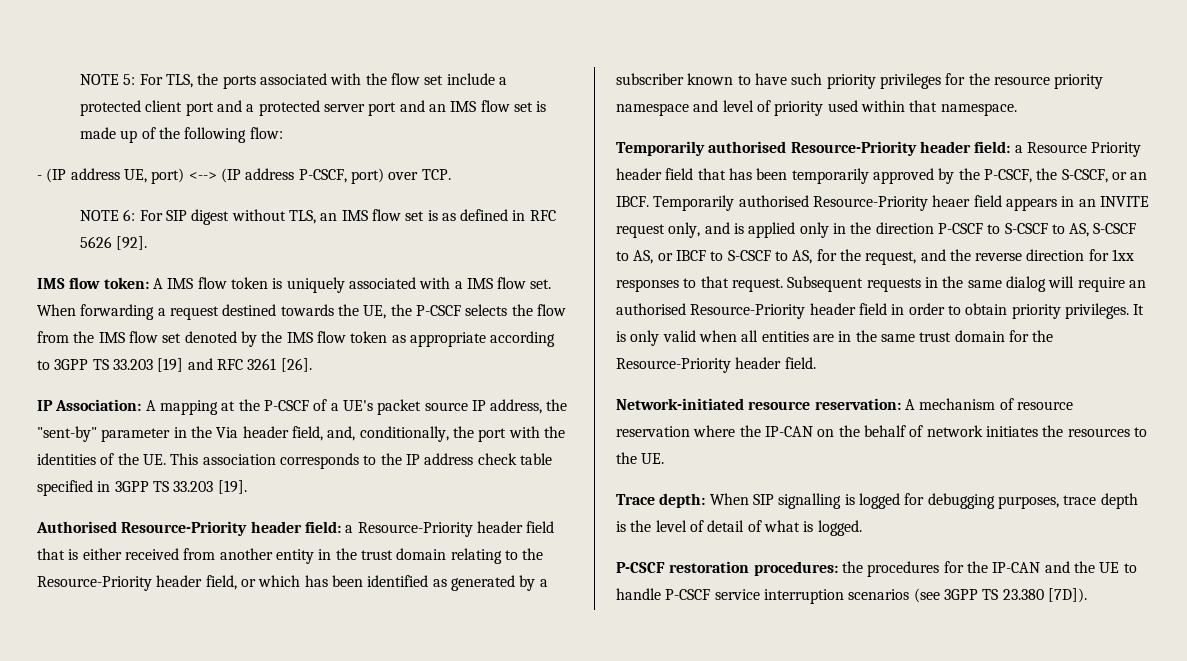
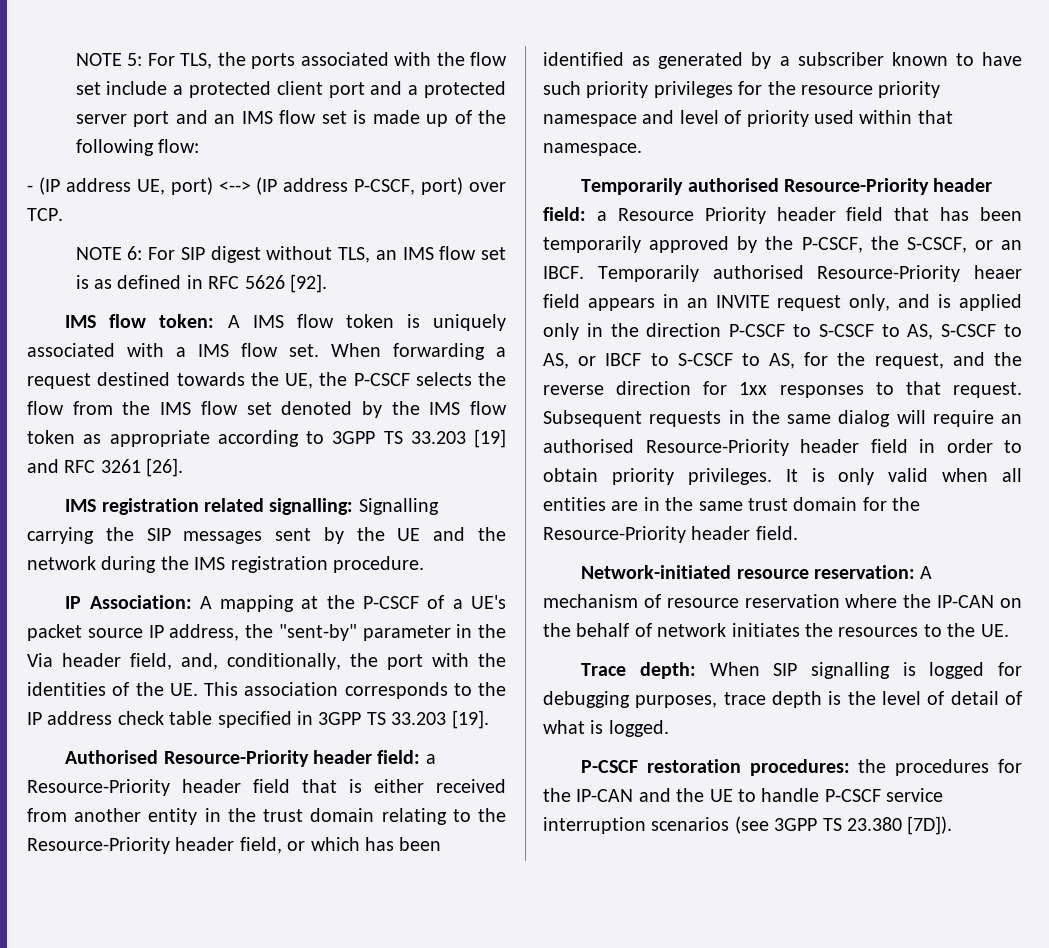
(312, 365) none -> [65,498,439,515] [27,527,506,544] [27,556,424,573] // IMS registration related signalling: Signalling carrying the SIP messages sent by the UE and the network during the IMS registration procedure.

